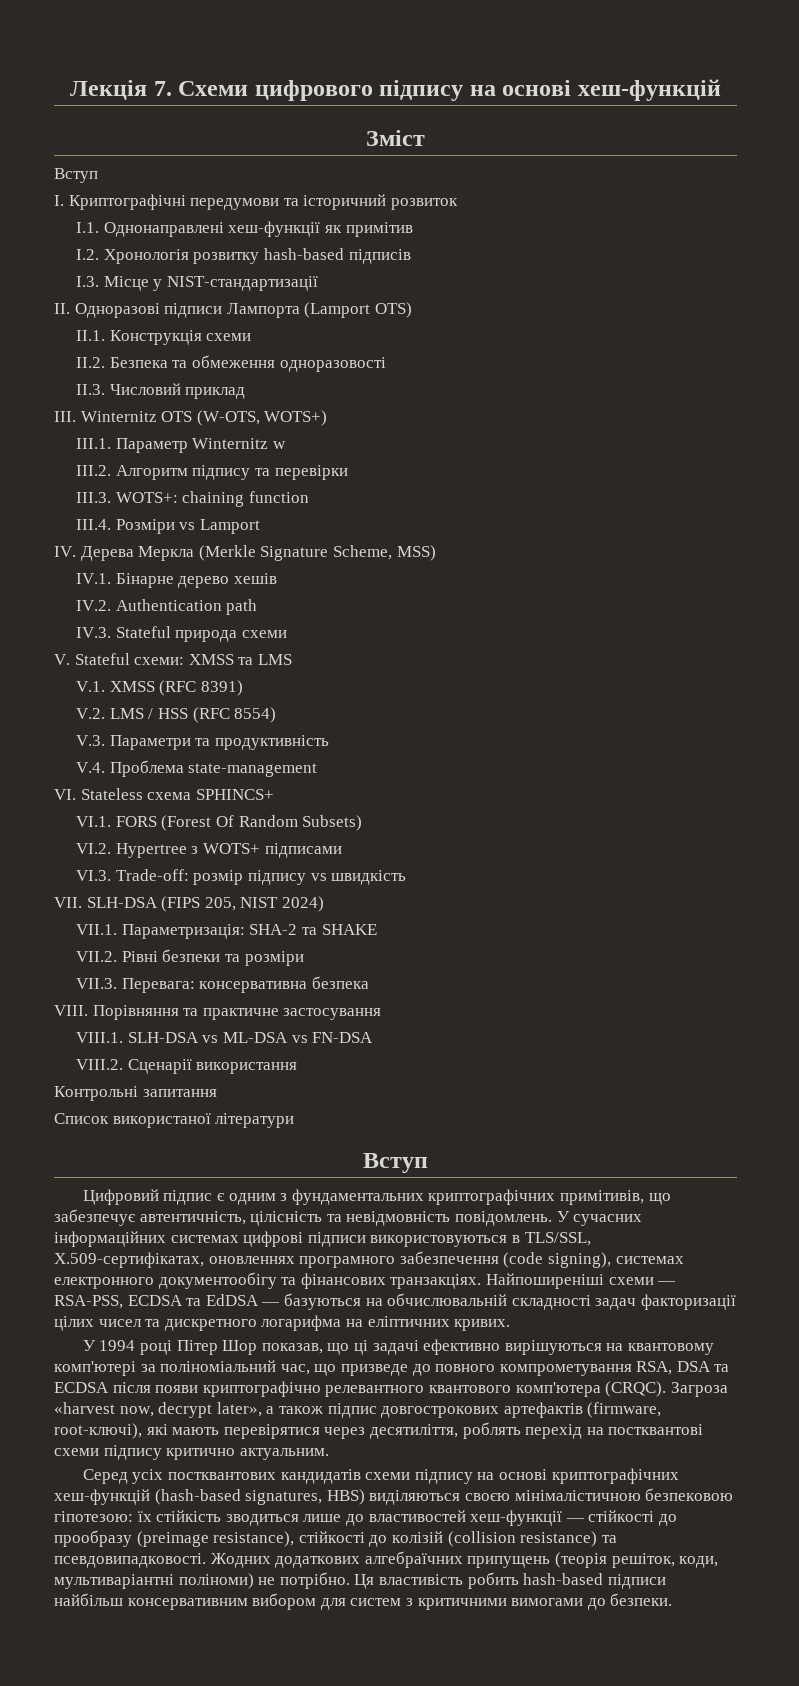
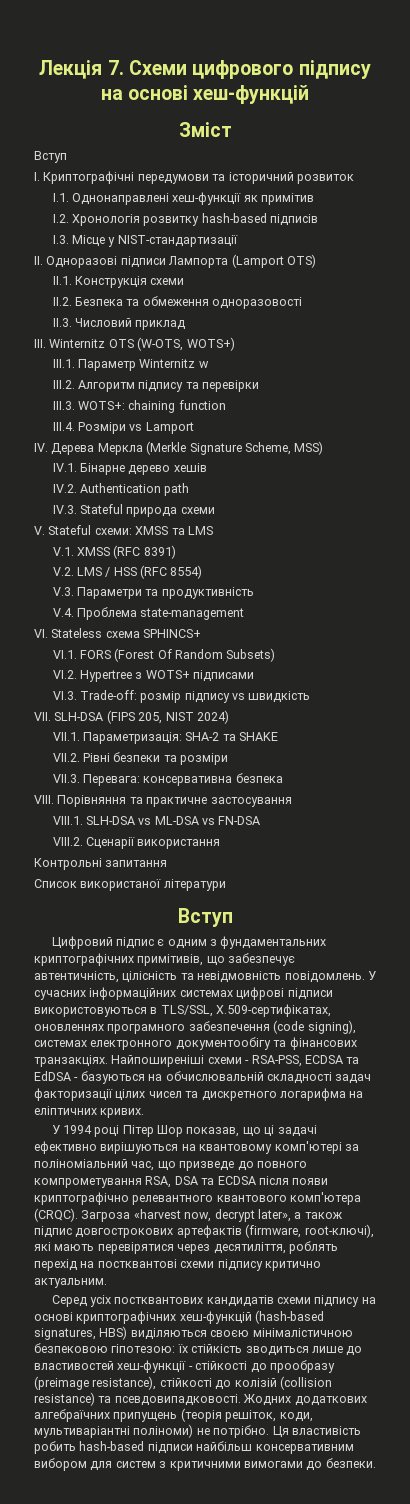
[657,1281,677,1285] — -> [245,1060,250,1064] -
[261,1302,281,1306] — -> [74,1077,79,1081] -
[565,1518,585,1522] — -> [188,1366,193,1370] -

